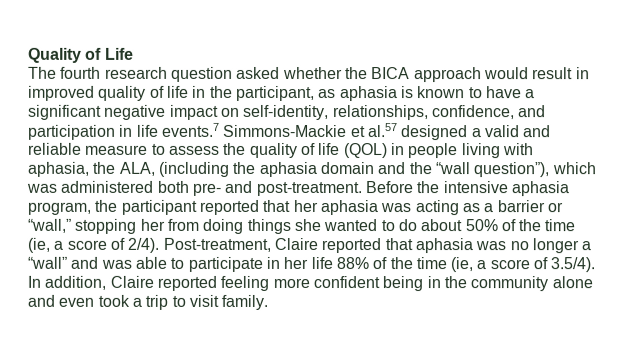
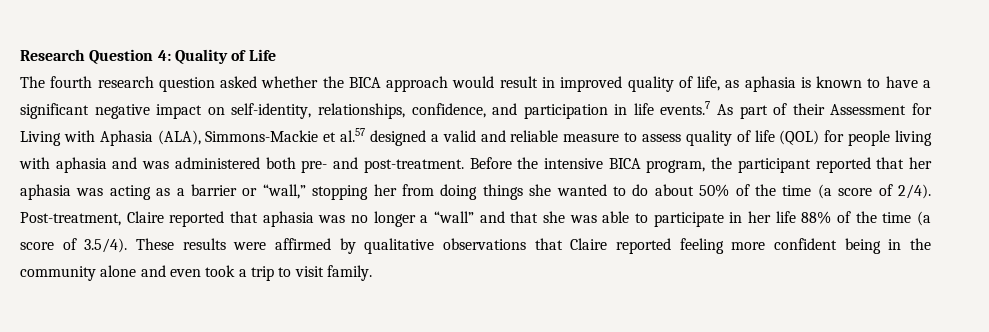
(28, 55) none -> [20,49,171,64] Research Question 4:
[166,85,315,102] life in the participant, -> [697,76,721,91] life,
(220, 129) none -> [717,103,933,119] [20,130,201,146] As part of their Assessment for Living with Aphasia (ALA),
[223,142,247,155] the -> (681, 138) none
[390,143,405,156] in -> [824,130,845,142] for
[27,161,597,178] aphasia, the ALA, (including the aphasia domain and the “wall question”), which -> [55,157,138,173] aphasia and
[510,181,569,197] aphasia -> [608,158,641,169] BICA
[27,237,64,253] (ie, a -> [817,184,832,199] (a
(99, 262) none -> [510,211,566,223] that she
[450,257,487,273] (ie, a -> [916,211,931,226] (a
[27,275,107,290] In addition, -> [136,238,563,254] These results were affirmed by qualitative observations that

